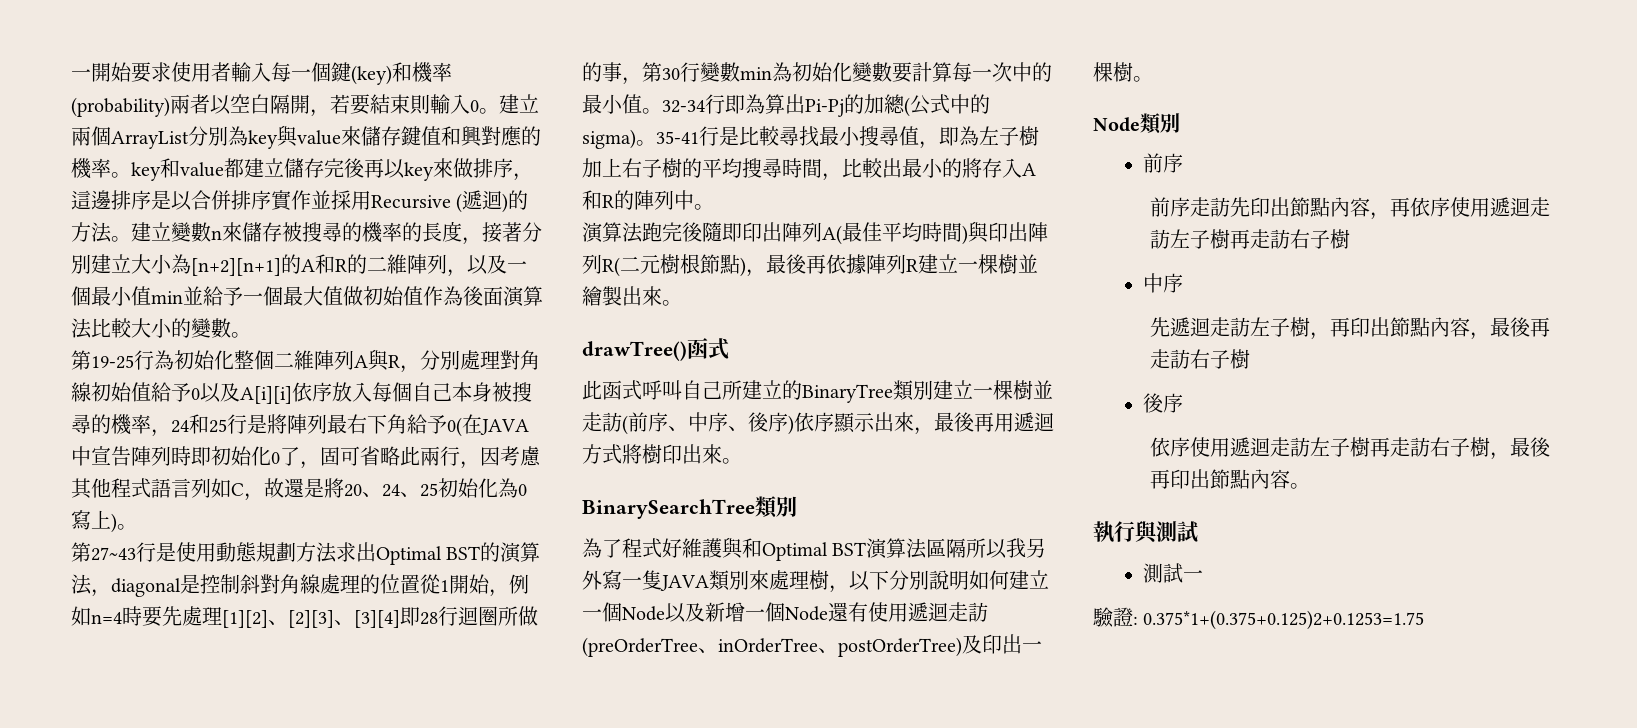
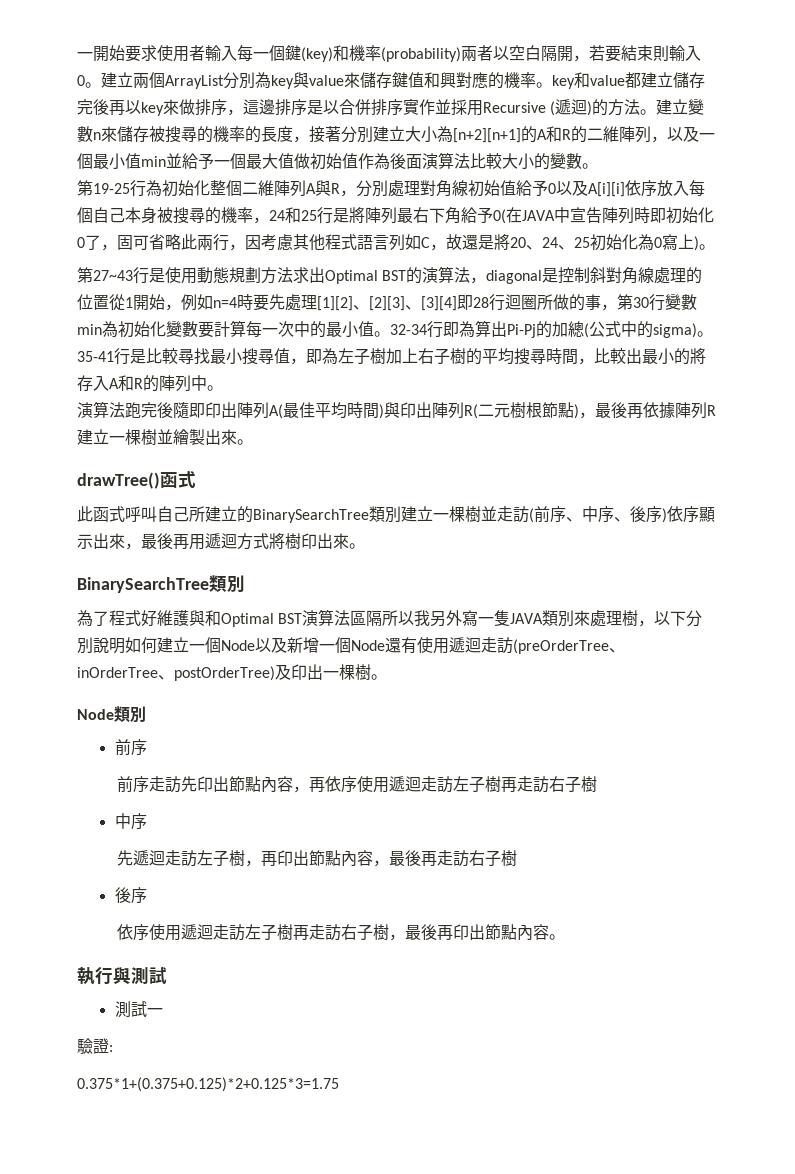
[802,384,893,403] BinaryTree -> [253,509,369,523] BinarySearchTree
[1143,610,1425,630] 0.375*1+(0.375+0.125)2+0.1253=1.75 -> [77,1077,339,1092] // 0.375*1+(0.375+0.125)*2+0.125*3=1.75

